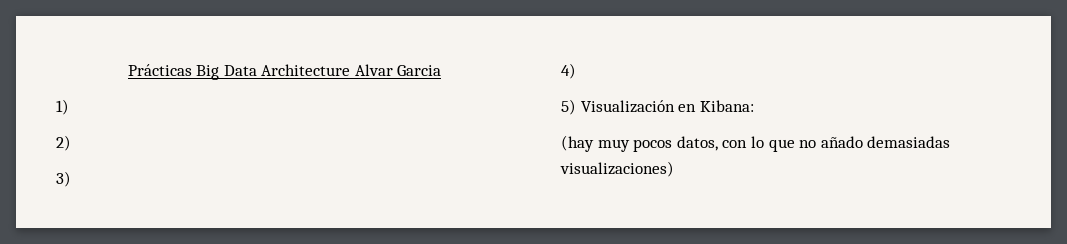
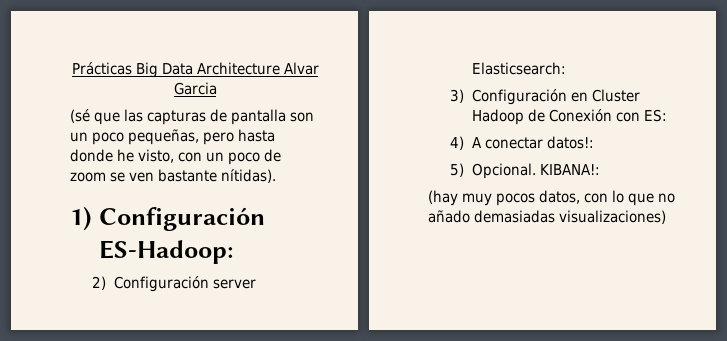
[56,99,69,115] [56,135,71,151] [56,171,71,187] [561,63,576,79] [561,99,754,115] 1) // 2) // 3) // 4) // 5) Visualización en Kibana: -> [70,109,314,125] [70,129,275,145] [70,149,281,165] [70,169,276,183] [70,206,266,231] [99,240,234,264] [91,276,256,292] [471,62,566,75] [449,89,640,105] [471,109,667,125] [449,136,594,150] [449,163,600,179] (sé que las capturas de pantalla son un poco pequeñas, pero hasta donde he visto, con un poco de zoom se ven bastante nítidas). // 1) Configuración ES-Hadoop: // 2) Configuración server Elasticsearch: // 3) Configuración en Cluster Hadoop de Conexión con ES: // 4) A conectar datos!: // 5) Opcional. KIBANA!:

